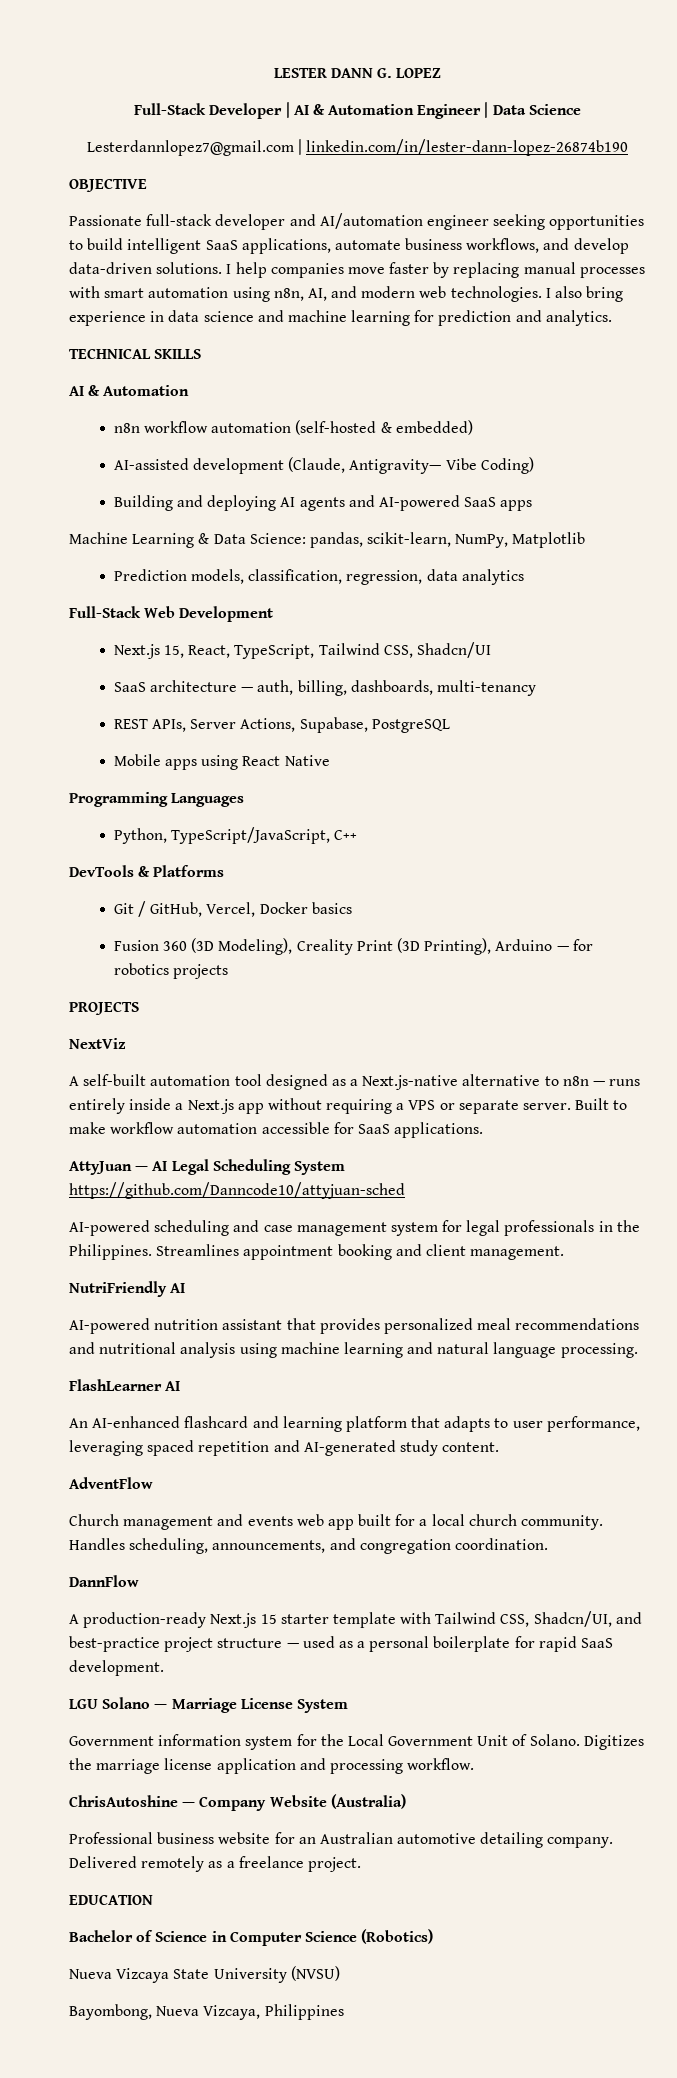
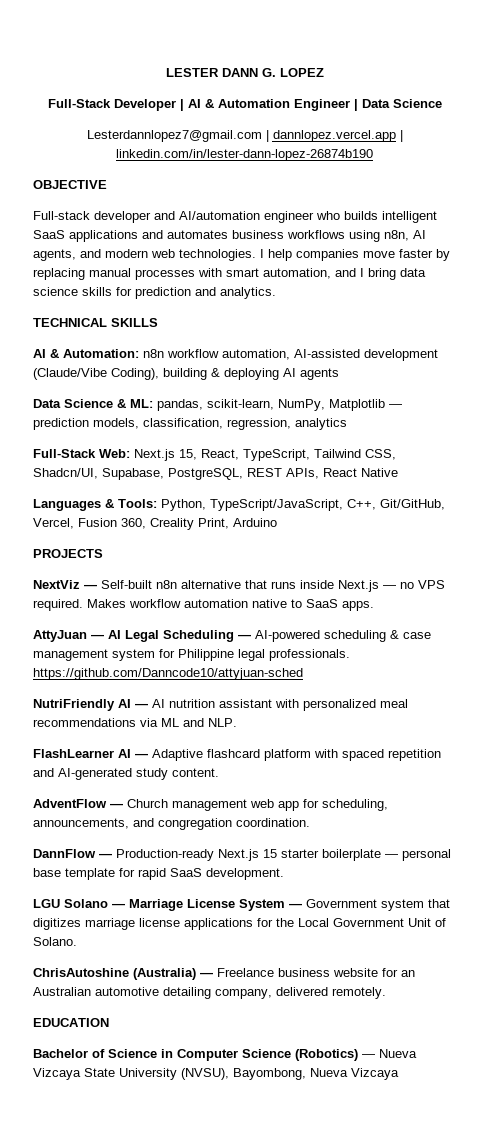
(302, 147) none -> [272,130,403,142] dannlopez.vercel.app |
[69,214,213,226] Passionate full-stack -> [33,211,90,220] Full-stack
[493,214,645,230] [69,238,629,254] [69,262,223,274] seeking opportunities to build intelligent SaaS applications, automate business workflows, and develop data-driven solutions. -> [316,211,437,223] [33,230,426,242] [33,249,256,261] who builds intelligent SaaS applications and automates business workflows using n8n, AI agents, and modern web technologies.
[148,286,624,302] [69,310,411,326] automation using n8n, AI, and modern web technologies. I also bring experience in data science and machine learning -> [263,268,426,280] [33,287,112,296] automation, and I bring data science skills
[103,385,190,396] Automation // -> [63,349,139,358] Automation:
[211,420,473,435] [113,457,534,474] [113,495,533,511] [69,532,306,548] automation (self-hosted & embedded) // AI-assisted development (Claude, Antigravity— Vibe Coding) // Building and deploying AI agents and AI-powered SaaS apps // Machine Learning & Data Science: -> [222,349,438,361] [33,368,339,380] [33,399,153,408] automation, AI-assisted development (Claude/Vibe Coding), building & deploying AI agents // Data Science & ML:
[113,569,187,581] // Prediction -> [389,404,402,408] [33,418,89,430] — prediction
[426,569,458,581] data -> (291, 424) none
[144,606,274,622] Web Development // -> [99,449,130,458] Web:
[416,642,491,658] [113,680,536,696] [113,717,450,733] [113,754,239,770] Shadcn/UI // SaaS architecture — auth, billing, dashboards, multi-tenancy // REST APIs, Server Actions, Supabase, PostgreSQL // Mobile apps using -> [33,468,319,480] Shadcn/UI, Supabase, PostgreSQL, REST APIs,
[69,792,168,807] Programming -> (398, 472) none
[113,827,358,844] [69,865,225,877] [113,901,352,917] [113,938,593,955] [113,963,229,979] [69,1001,139,1015] [69,1038,126,1049] [69,1074,641,1090] [69,1098,628,1114] [69,1122,484,1138] // Python, TypeScript/JavaScript, C++ // DevTools & Platforms // Git / GitHub, Vercel, Docker basics // Fusion 360 (3D Modeling), Creality Print (3D Printing), Arduino — for robotics projects // PROJECTS // NextViz // A self-built automation tool designed as a Next.js-native alternative to n8n — runs entirely inside a Next.js app without requiring a VPS or separate server. Built to make workflow automation accessible for SaaS applications. -> [105,499,445,511] [33,518,277,530] [33,549,103,558] [33,580,445,592] [33,599,374,611] & Tools: Python, TypeScript/JavaScript, C++, Git/GitHub, Vercel, Fusion 360, Creality Print, Arduino // PROJECTS // NextViz — Self-built n8n alternative that runs inside Next.js — no VPS required. Makes workflow automation native to SaaS apps.
[293,1161,345,1175] [69,1182,405,1199] System https://github.com/Danncode10/attyjuan-sched // -> [238,634,251,639] —
[233,1220,260,1232] and -> [390,630,399,639] &
[466,1220,640,1236] [69,1244,565,1260] [69,1281,186,1297] [69,1318,640,1334] [69,1342,638,1358] [69,1379,181,1391] [69,1416,640,1432] [69,1440,143,1456] legal professionals in the Philippines. Streamlines appointment booking and client management. // NutriFriendly AI // AI-powered nutrition assistant that provides personalized meal recommendations and nutritional analysis using machine learning and natural language processing. // FlashLearner AI // An AI-enhanced flashcard and learning platform that adapts to user performance, leveraging -> [178,649,350,661] [33,668,303,680] [33,699,408,711] [33,718,237,727] [33,749,338,761] Philippine legal professionals. https://github.com/Danncode10/attyjuan-sched // NutriFriendly AI — AI nutrition assistant with personalized meal recommendations via ML and NLP. // FlashLearner AI — Adaptive flashcard platform with
(153, 1483) // -> [110,803,123,808] —
[217,1514,604,1530] [69,1538,125,1550] and events web app built for a local church community. Handles -> [250,799,319,811] web app for
[69,1612,207,1628] // A production-ready -> [99,849,214,861] — Production-ready
[332,1611,642,1628] [69,1636,511,1652] template with Tailwind CSS, Shadcn/UI, and best-practice project structure — used as a personal boilerplate -> [322,849,451,861] [33,868,115,880] boilerplate — personal base template
[69,1734,293,1750] // Government information system -> [289,899,450,911] [33,918,253,930] — Government system that digitizes marriage license applications
[583,1735,644,1750] [69,1758,475,1774] [69,1794,406,1811] [69,1832,153,1844] Digitizes the marriage license application and processing workflow. // ChrisAutoshine — Company Website (Australia) // Professional -> [33,968,274,980] // ChrisAutoshine (Australia) — Freelance
[547,1837,614,1848] [69,1856,361,1872] company. Delivered remotely as a freelance project. -> [215,987,386,999] company, delivered remotely.
(434, 1936) // -> [362,1054,375,1058] —
[290,1966,340,1981] (NVSU) // -> [181,1068,229,1080] (NVSU),
[203,2004,344,2020] Vizcaya, Philippines -> [351,1068,399,1080] Vizcaya

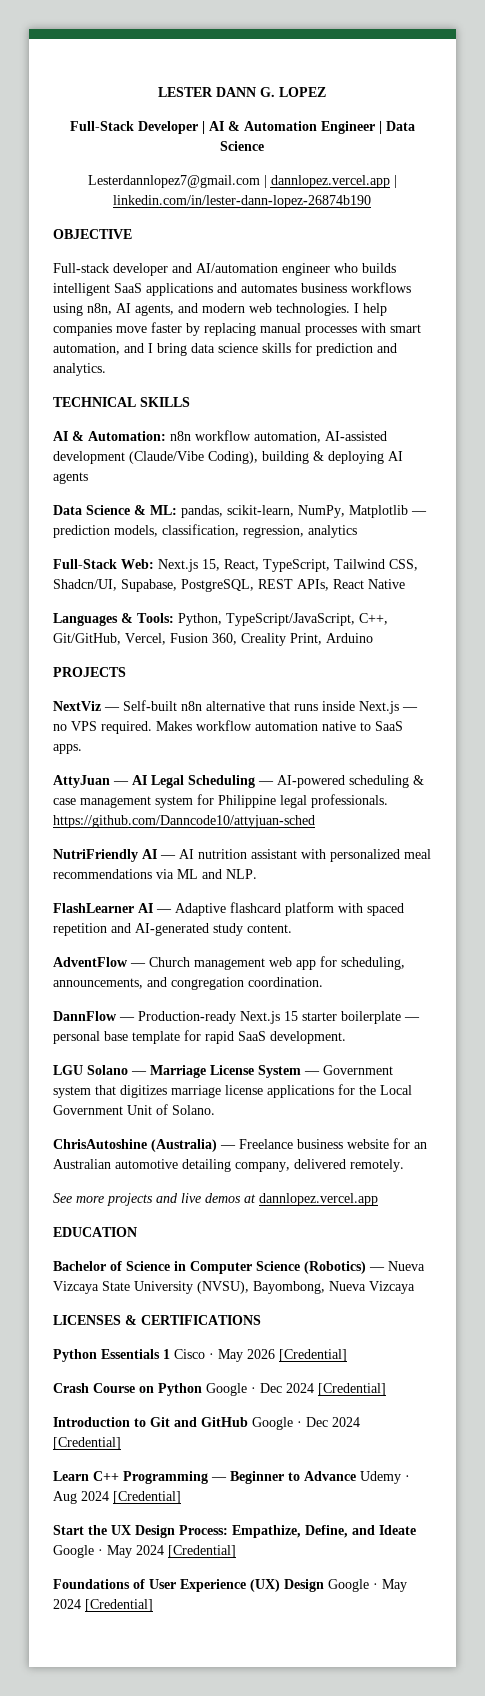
(386, 993) none -> [53,1193,378,1206] // See more projects and live demos at dannlopez.vercel.app
(399, 1074) none -> [53,1315,261,1325] [53,1349,347,1362] [53,1383,386,1396] [53,1417,360,1430] [53,1437,121,1450] [53,1471,410,1484] [53,1491,181,1504] [53,1525,416,1538] [53,1545,236,1558] [53,1579,407,1592] [53,1599,153,1612] // LICENSES & CERTIFICATIONS // Python Essentials 1 Cisco · May 2026 [Credential] // Crash Course on Python Google · Dec 2024 [Credential] // Introduction to Git and GitHub Google · Dec 2024 [Credential] // Learn C++ Programming — Beginner to Advance Udemy · Aug 2024 [Credential] // Start the UX Design Process: Empathize, Define, and Ideate Google · May 2024 [Credential] // Foundations of User Experience (UX) Design Google · May 2024 [Credential]

